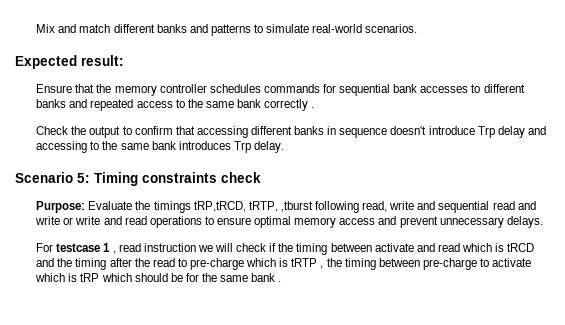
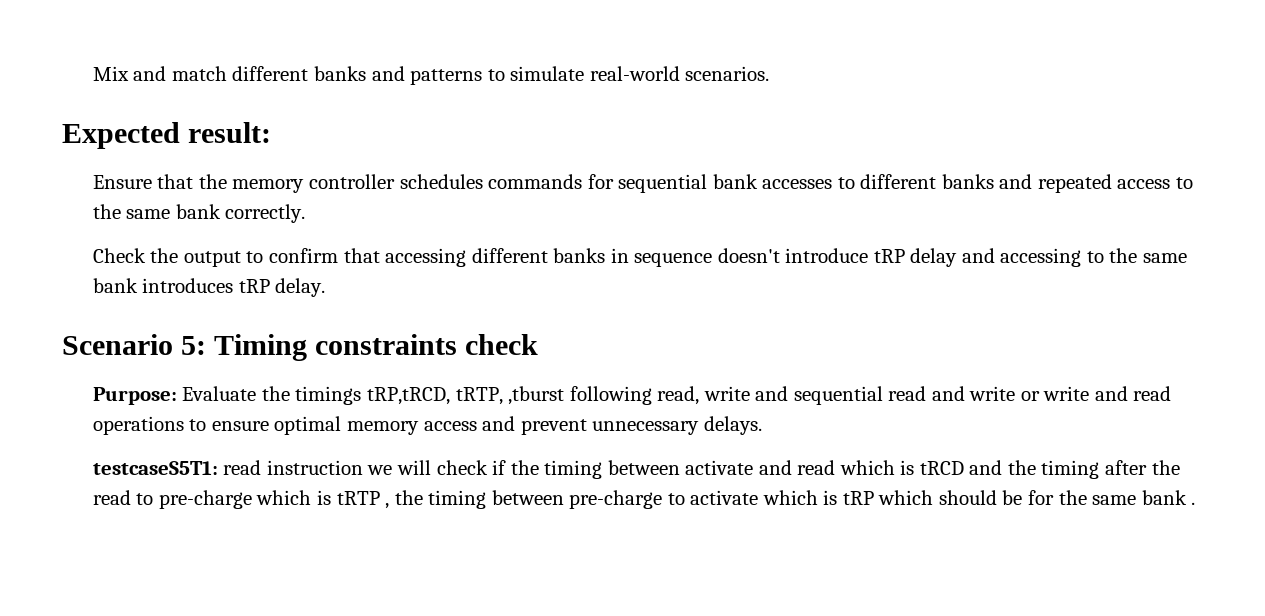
[264,99,315,111] correctly . -> [225,204,306,223] correctly.
[477,126,495,138] Trp -> [873,249,905,263] tRP
[233,141,251,153] Trp -> [238,279,270,293] tRP
[36,243,116,254] For testcase 1 , -> [92,461,218,475] testcaseS5T1:

